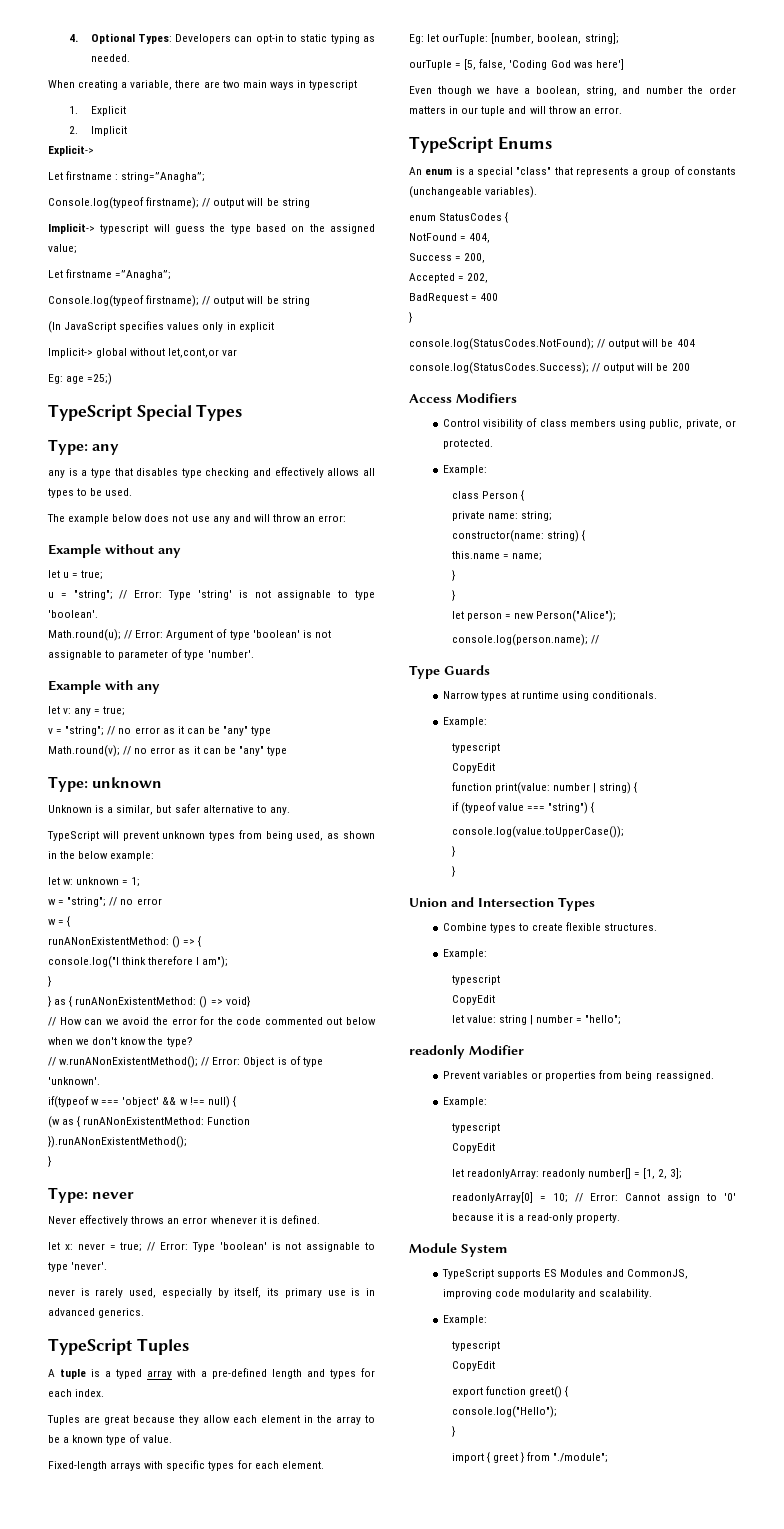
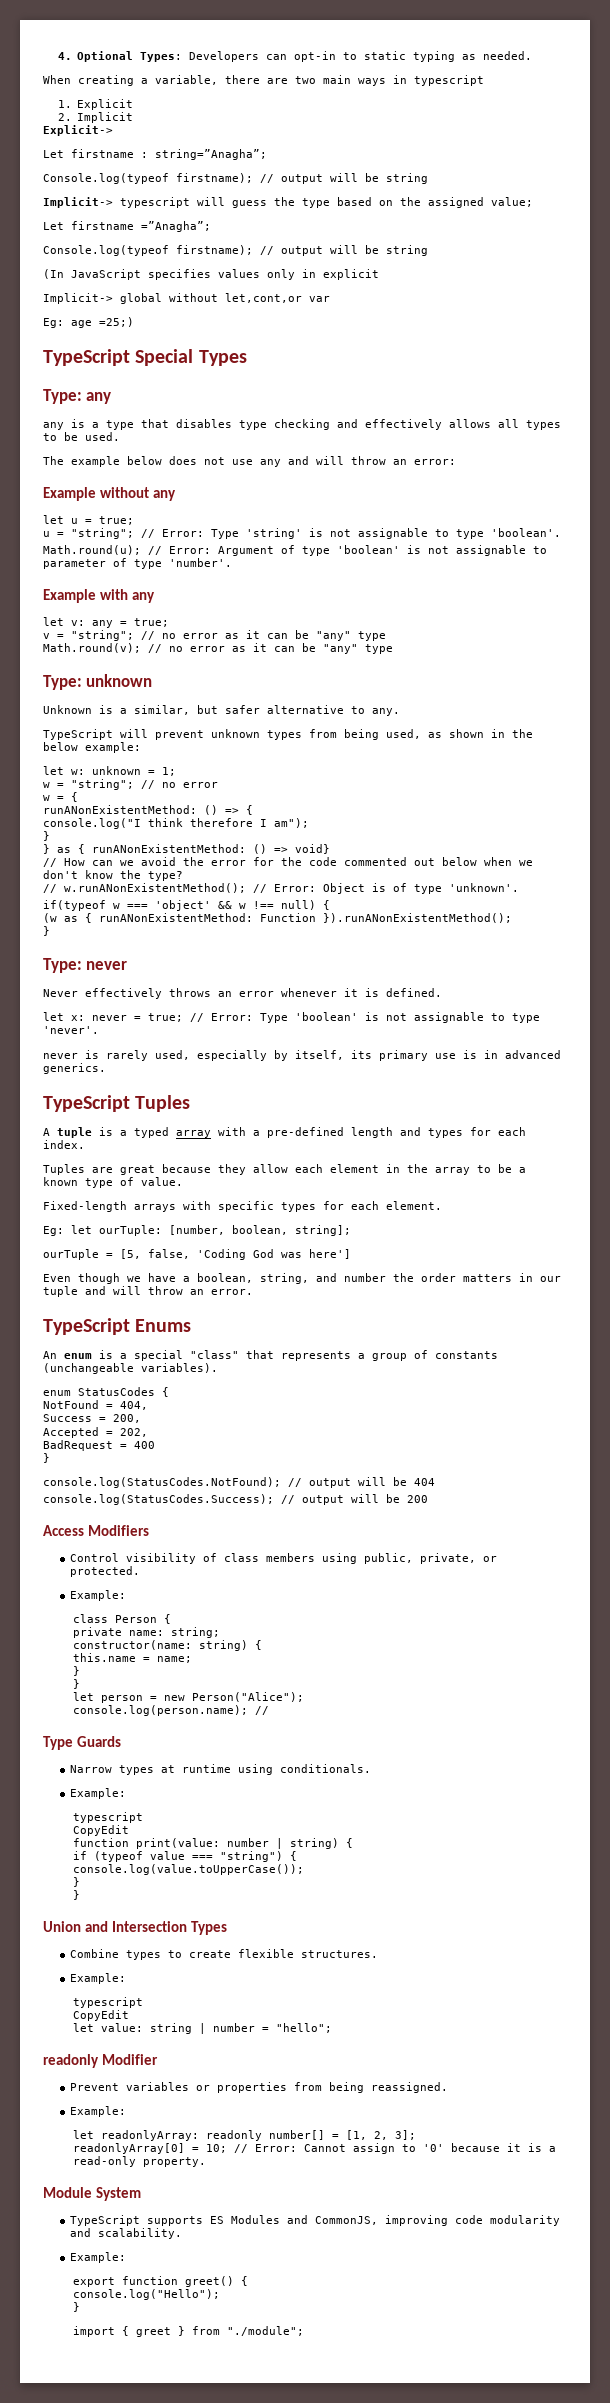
[451,1123,500,1133] [451,1143,495,1153] // typescript // CopyEdit -> (127, 2111) none
[451,1341,500,1351] [451,1361,495,1371] // typescript // CopyEdit -> (127, 2257) none

